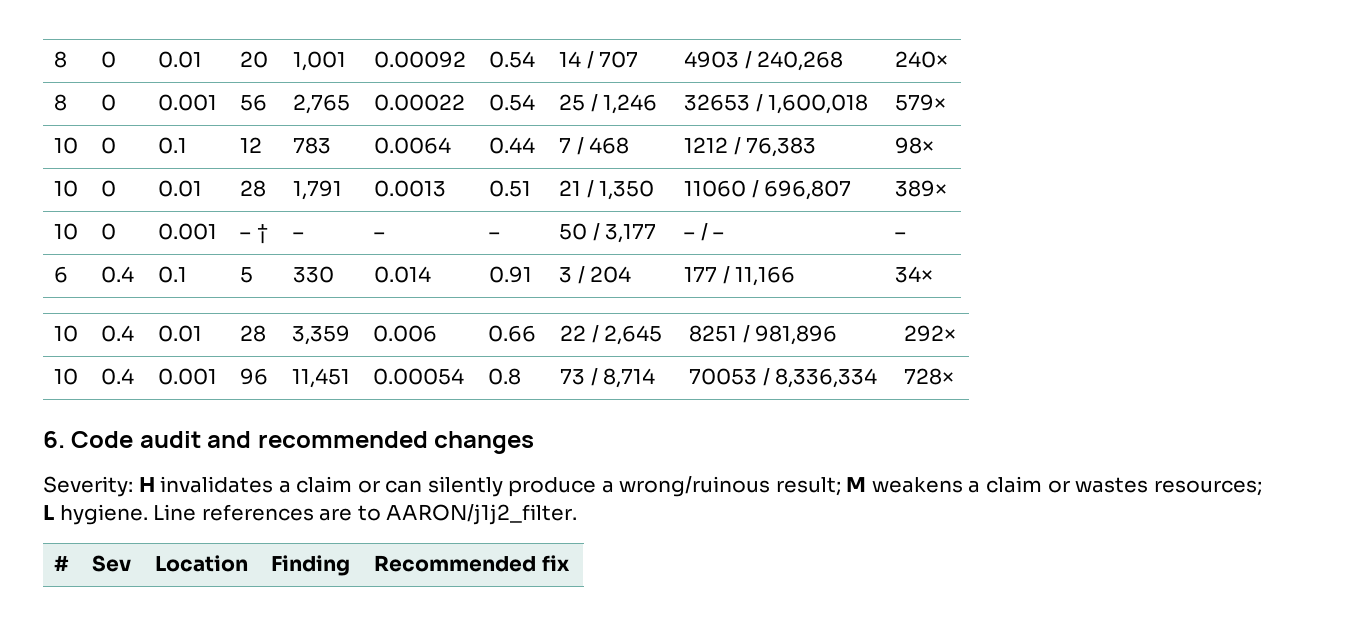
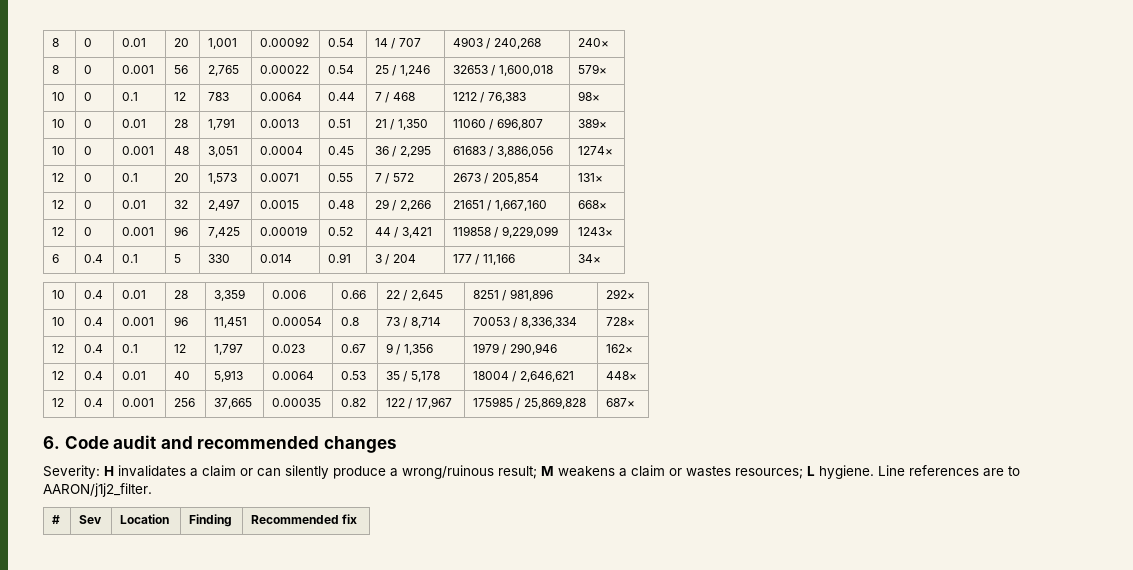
[240,224,268,244] [293,232,305,239] [374,232,386,239] [489,232,501,239] [559,223,657,243] [684,223,725,241] [895,232,907,239] – † | – | – | – | 50 / 3,177 | – / – | – -> [174,146,190,155] [208,146,239,157] [260,146,304,155] [328,146,355,155] [375,145,431,157] [453,146,553,157] [578,146,614,155] [52,173,65,182] [84,173,93,182] [122,173,139,182] [174,173,190,182] [208,173,238,184] [260,173,300,182] [328,173,354,182] [375,173,414,184] [453,173,539,184] [578,173,604,182] [52,200,65,209] [84,200,93,209] [122,200,147,209] [174,200,189,209] [208,199,241,211] [260,200,300,209] [328,200,355,209] [375,199,431,211] [453,200,547,211] [578,200,608,209] [52,227,65,236] [84,227,93,236] [122,227,155,236] [174,226,189,236] [208,227,241,238] [260,226,308,236] [328,227,354,236] [375,227,432,238] [453,226,558,238] [578,227,614,236] 48 | 3,051 | 0.0004 | 0.45 | 36 / 2,295 | 61683 / 3,886,056 | 1274× // 12 | 0 | 0.1 | 20 | 1,573 | 0.0071 | 0.55 | 7 / 572 | 2673 / 205,854 | 131× // 12 | 0 | 0.01 | 32 | 2,497 | 0.0015 | 0.48 | 29 / 2,266 | 21651 / 1,667,160 | 668× // 12 | 0 | 0.001 | 96 | 7,425 | 0.00019 | 0.52 | 44 / 3,421 | 119858 / 9,229,099 | 1243×
(955, 376) none -> [52,344,65,353] [84,344,104,353] [122,344,139,353] [174,344,187,353] [214,343,244,355] [272,344,306,353] [341,344,367,353] [386,343,433,355] [473,343,557,355] [606,344,634,353] [52,371,65,380] [84,371,104,380] [122,371,147,380] [174,371,191,380] [214,370,244,382] [272,371,315,380] [341,371,367,380] [386,371,440,382] [473,371,574,382] [606,371,638,380] [52,398,65,407] [84,398,104,407] [122,398,155,407] [174,398,196,407] [214,398,253,409] [272,398,322,407] [341,398,367,407] [386,397,452,409] [473,397,586,409] [606,398,636,407] // 12 | 0.4 | 0.1 | 12 | 1,797 | 0.023 | 0.67 | 9 / 1,356 | 1979 / 290,946 | 162× // 12 | 0.4 | 0.01 | 40 | 5,913 | 0.0064 | 0.53 | 35 / 5,178 | 18004 / 2,646,621 | 448× // 12 | 0.4 | 0.001 | 256 | 37,665 | 0.00035 | 0.82 | 122 / 17,967 | 175985 / 25,869,828 | 687×

